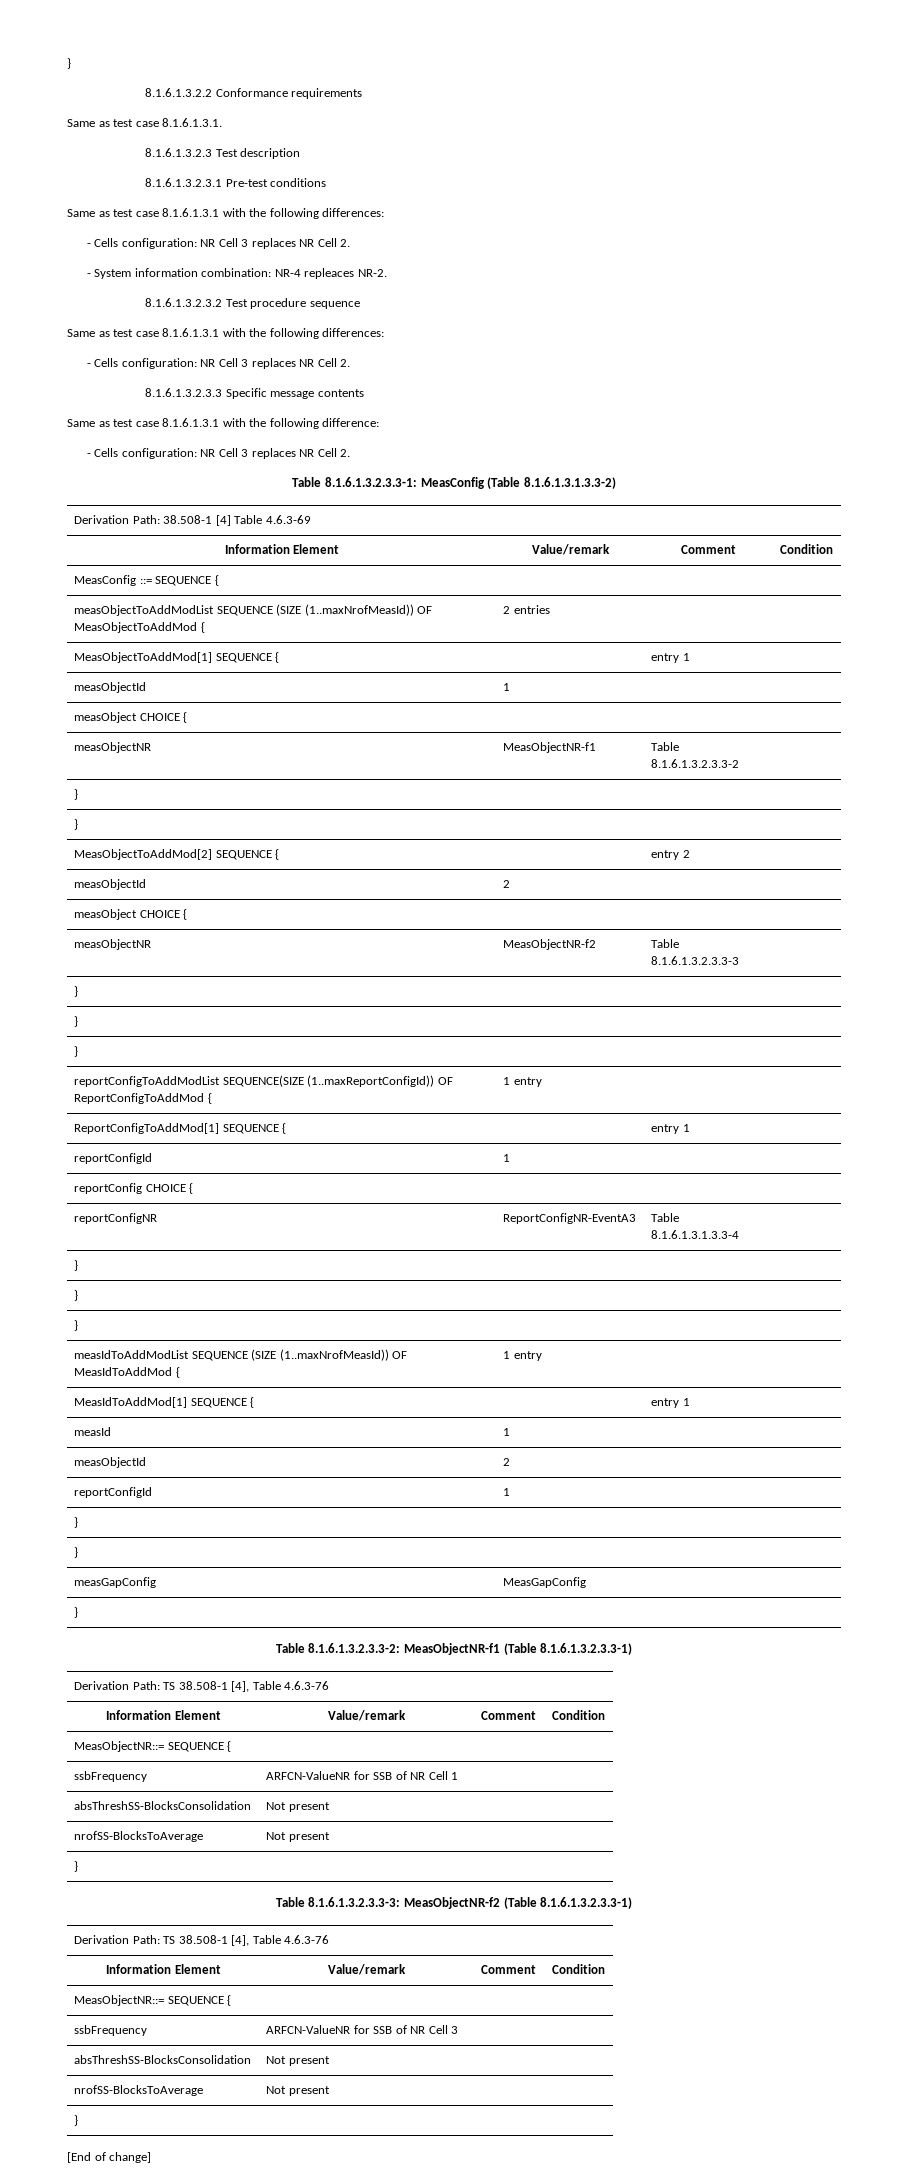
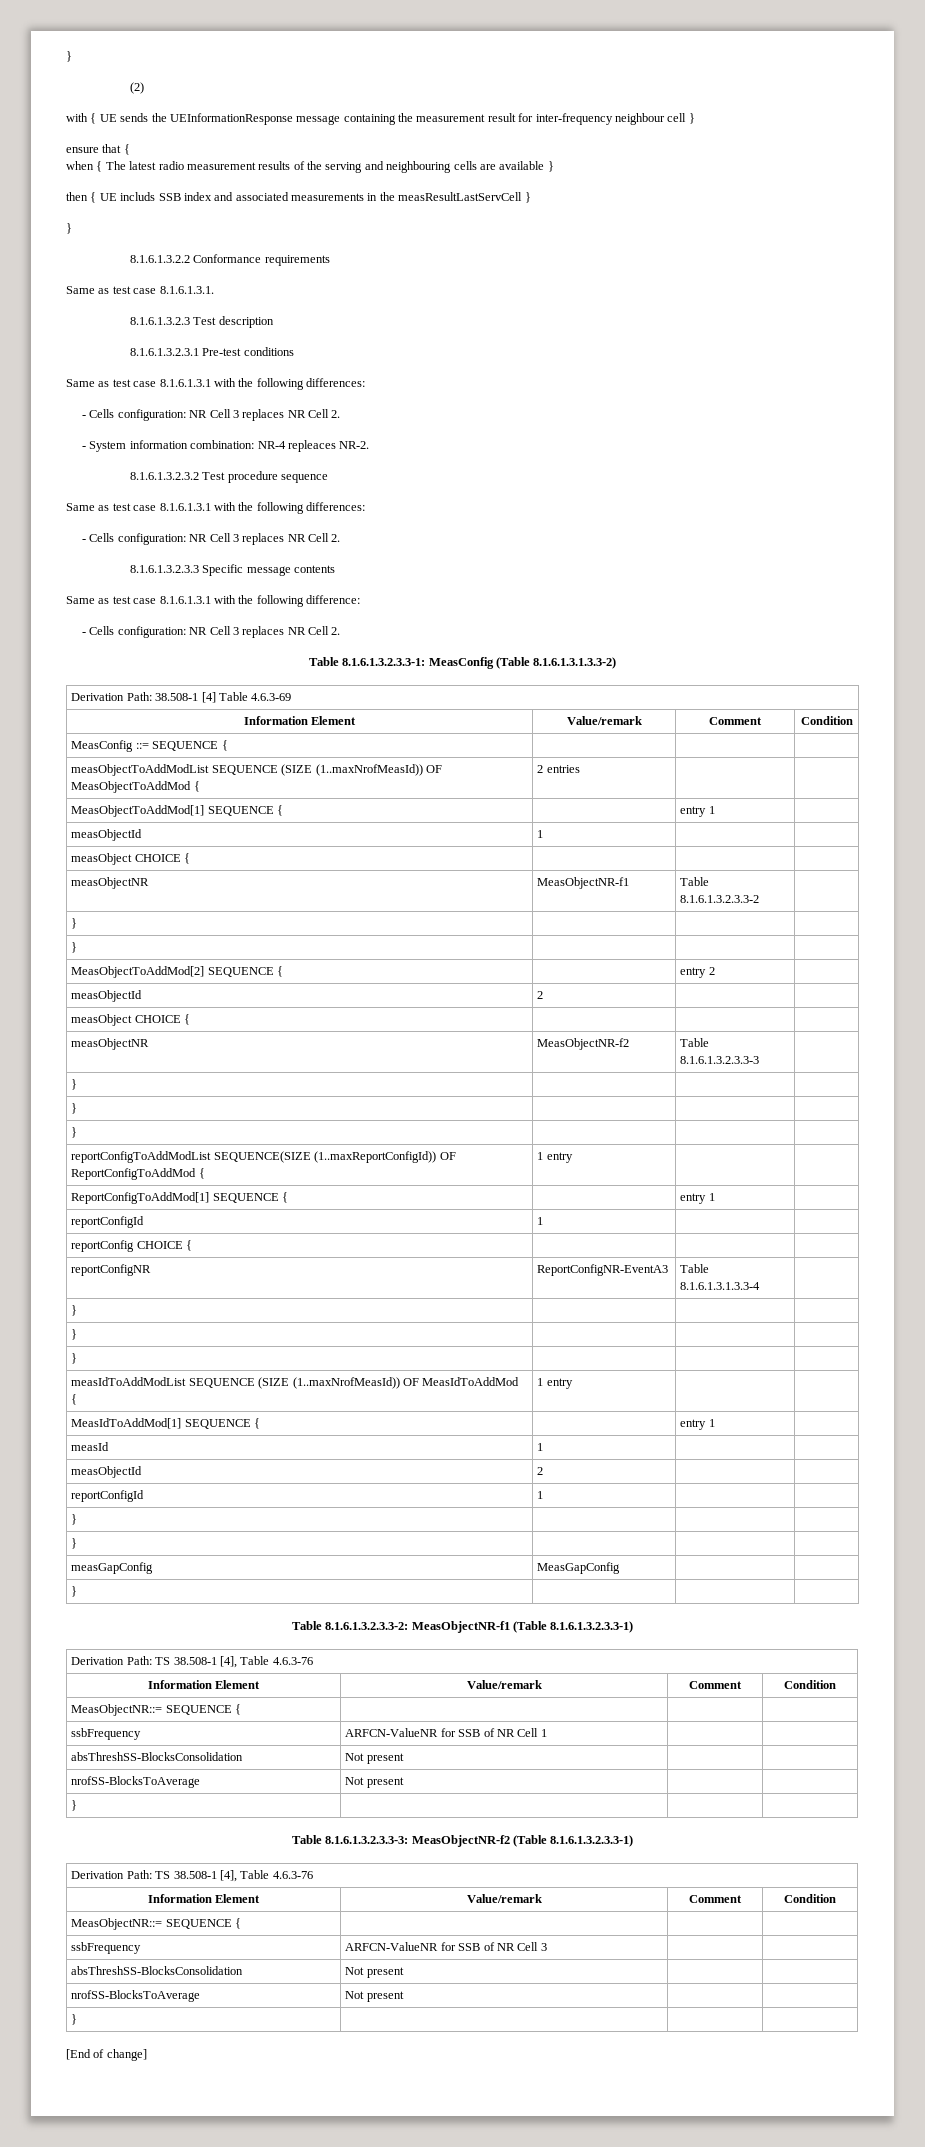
[67,58,71,69] } -> [66,51,72,62] [130,82,145,94] [66,113,695,125] [66,144,130,155] [66,161,554,173] [66,192,531,203] [66,223,72,234] } // (2) // with { UE sends the UEInformationResponse message containing the measurement result for inter-frequency neighbour cell } // ensure that { // when { The latest radio measurement results of the serving and neighbouring cells are available } // then { UE includs SSB index and associated measurements in the measResultLastServCell } // }

